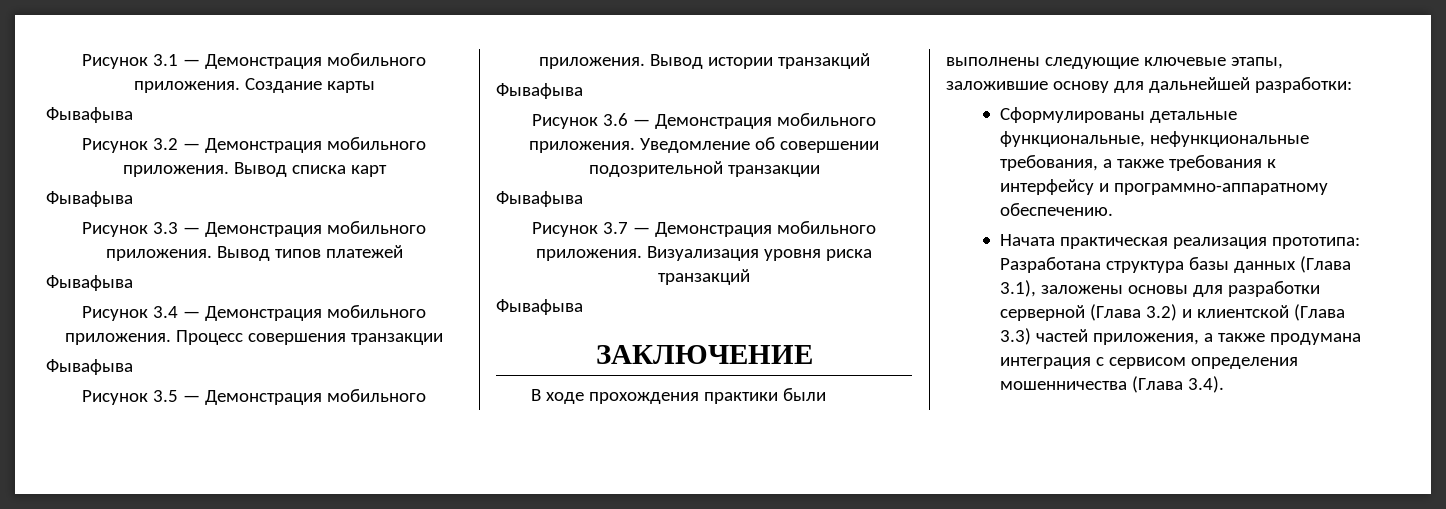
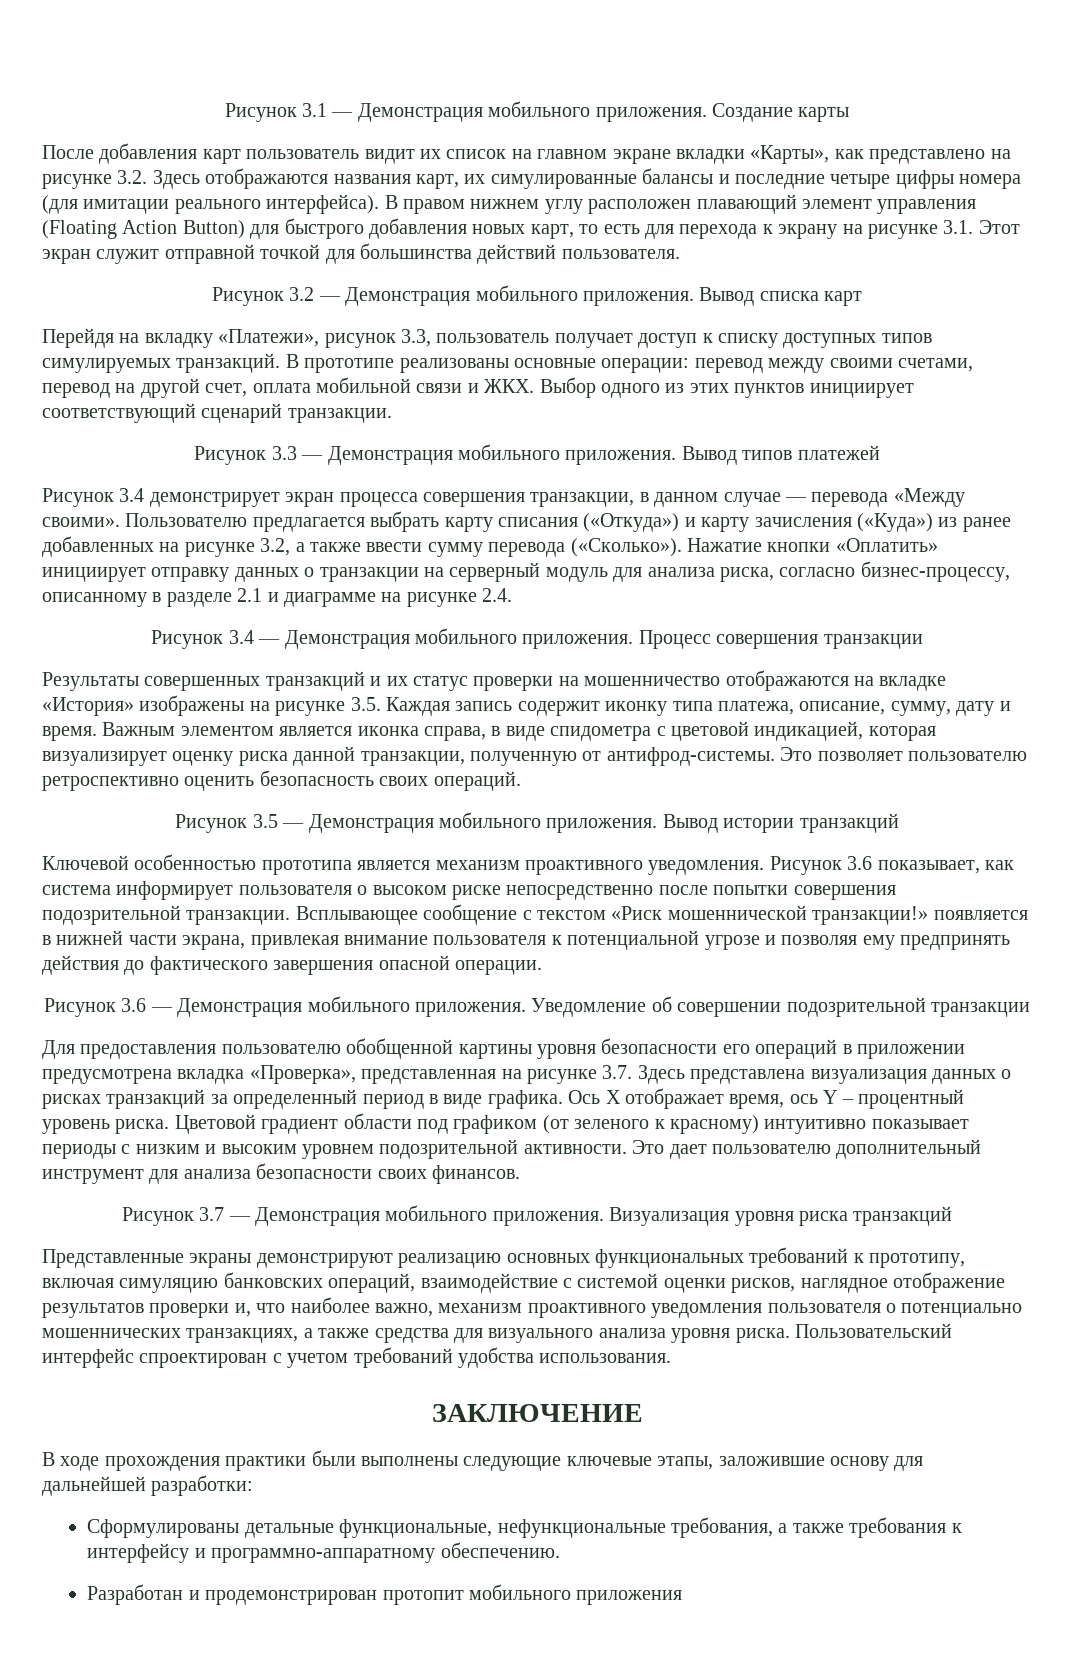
[46,107,133,123] Фывафыва -> [42,143,1011,164] [42,168,1022,189] [42,194,977,214] [42,218,1020,239] [42,243,680,264] После добавления карт пользователь видит их список на главном экране вкладки «Карты», как представлено на рисунке 3.2. Здесь отображаются названия карт, их симулированные балансы и последние четыре цифры номера (для имитации реального интерфейса). В правом нижнем углу расположен плавающий элемент управления (Floating Action Button) для быстрого добавления новых карт, то есть для перехода к экрану на рисунке 3.1. Этот экран служит отправной точкой для большинства действий пользователя.
[46,191,133,207] Фывафыва -> [42,328,932,348] [42,353,973,373] [42,377,914,398] [42,403,392,423] Перейдя на вкладку «Платежи», рисунок 3.3, пользователь получает доступ к списку доступных типов симулируемых транзакций. В прототипе реализованы основные операции: перевод между своими счетами, перевод на другой счет, оплата мобильной связи и ЖКХ. Выбор одного из этих пунктов инициирует соответствующий сценарий транзакции.
[46,275,133,291] Фывафыва -> [42,488,965,507] [42,511,1011,532] [42,536,938,557] [42,561,1010,582] [42,588,513,607] Рисунок 3.4 демонстрирует экран процесса совершения транзакции, в данном случае — перевода «Между своими». Пользователю предлагается выбрать карту списания («Откуда») и карту зачисления («Куда») из ранее добавленных на рисунке 3.2, а также ввести сумму перевода («Сколько»). Нажатие кнопки «Оплатить» инициирует отправку данных о транзакции на серверный модуль для анализа риска, согласно бизнес-процессу, описанному в разделе 2.1 и диаграмме на рисунке 2.4.
[46,359,133,375] Фывафыва -> [42,670,947,691] [42,695,1011,716] [42,721,936,741] [42,746,1027,766] [42,770,521,791] Результаты совершенных транзакций и их статус проверки на мошенничество отображаются на вкладке «История» изображены на рисунке 3.5. Каждая запись содержит иконку типа платежа, описание, сумму, дату и время. Важным элементом является иконка справа, в виде спидометра с цветовой индикацией, которая визуализирует оценку риска данной транзакции, полученную от антифрод-системы. Это позволяет пользователю ретроспективно оценить безопасность своих операций.
[496,83,583,99] Фывафыва -> [42,854,1014,875] [42,881,896,900] [42,904,1028,925] [42,930,1011,950] [42,955,542,975] Ключевой особенностью прототипа является механизм проактивного уведомления. Рисунок 3.6 показывает, как система информирует пользователя о высоком риске непосредственно после попытки совершения подозрительной транзакции. Всплывающее сообщение с текстом «Риск мошеннической транзакции!» появляется в нижней части экрана, привлекая внимание пользователя к потенциальной угрозе и позволяя ему предпринять действия до фактического завершения опасной операции.
[496,191,583,207] Фывафыва -> [42,1038,965,1059] [42,1065,1012,1084] [42,1088,964,1109] [42,1113,969,1134] [42,1139,982,1159] [42,1163,520,1184] Для предоставления пользователю обобщенной картины уровня безопасности его операций в приложении предусмотрена вкладка «Проверка», представленная на рисунке 3.7. Здесь представлена визуализация данных о рисках транзакций за определенный период в виде графика. Ось X отображает время, ось Y – процентный уровень риска. Цветовой градиент области под графиком (от зеленого к красному) интуитивно показывает периоды с низким и высоким уровнем подозрительной активности. Это дает пользователю дополнительный инструмент для анализа безопасности своих финансов.
[496,299,583,315] Фывафыва -> [42,1247,966,1268] [42,1272,1005,1293] [42,1297,1023,1318] [42,1323,952,1343] [42,1347,672,1368] Представленные экраны демонстрируют реализацию основных функциональных требований к прототипу, включая симуляцию банковских операций, взаимодействие с системой оценки рисков, наглядное отображение результатов проверки и, что наиболее важно, механизм проактивного уведомления пользователя о потенциально мошеннических транзакциях, а также средства для визуального анализа уровня риска. Пользовательский интерфейс спроектирован с учетом требований удобства использования.
[999,234,1360,249] [999,256,1351,273] [999,280,1320,297] [999,304,1345,321] [999,328,1361,345] [999,357,1298,369] [999,376,1224,393] Начата практическая реализация прототипа: Разработана структура базы данных (Глава 3.1), заложены основы для разработки серверной (Глава 3.2) и клиентской (Глава 3.3) частей приложения, а также продумана интеграция с сервисом определения мошенничества (Глава 3.4). -> [87,1584,683,1605] Разработан и продемонстрирован протопит мобильного приложения

